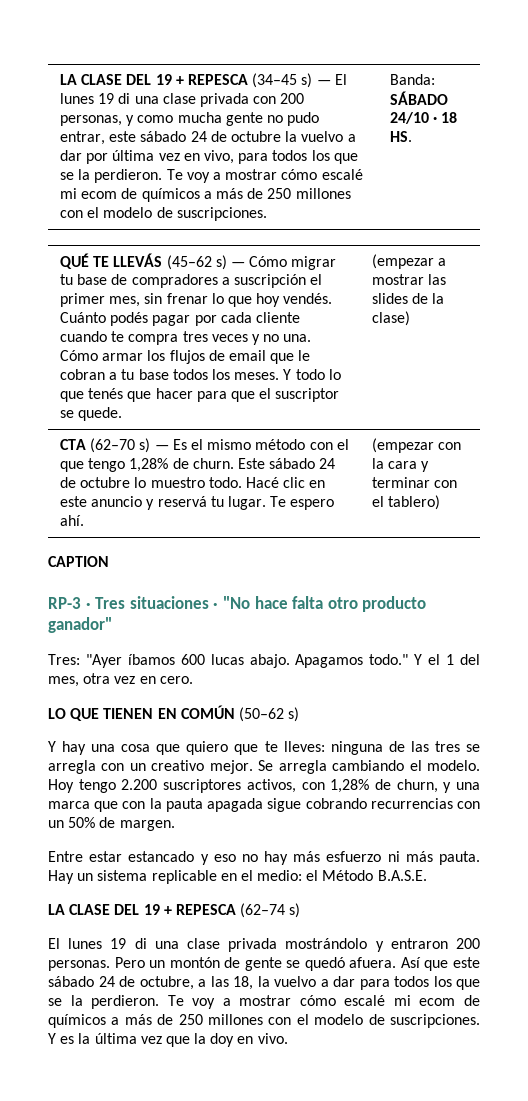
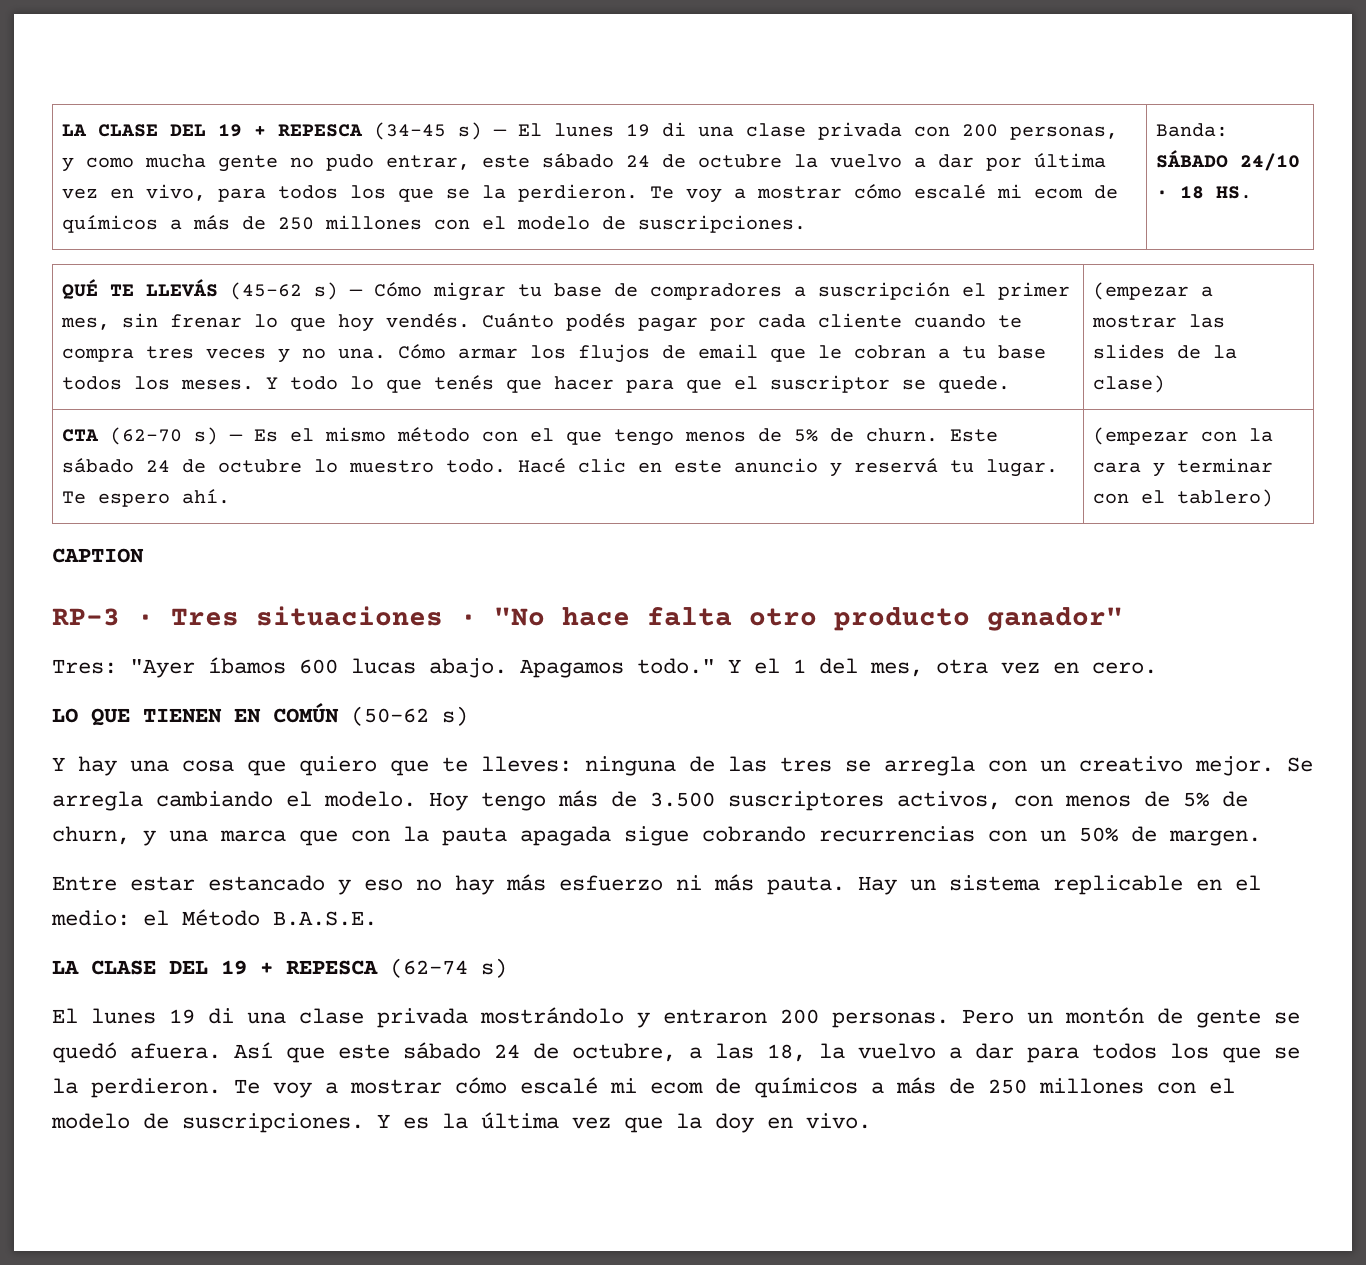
[129,458,169,472] 1,28% -> [685,428,819,442] menos de 5%
[121,779,370,793] 2.200 suscriptores activos, con 1,28% -> [558,790,1209,811] más de 3.500 suscriptores activos, con menos de 5%

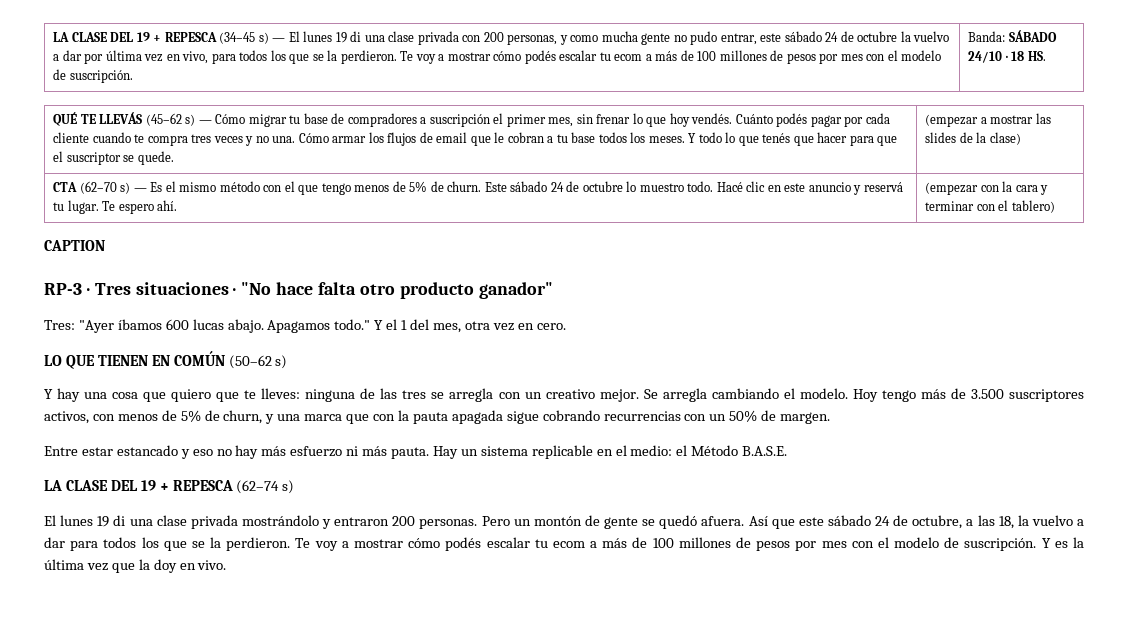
[914,184,1119,199] [62,215,807,233] escalé mi ecom de químicos a más de 250 millones con el modelo de suscripciones. -> [524,50,942,64] [53,69,133,83] podés escalar tu ecom a más de 100 millones de pesos por mes con el modelo de suscripción.
[520,1077,1235,1098] [51,1113,364,1133] escalé mi ecom de químicos a más de 250 millones con el modelo de suscripciones. -> [445,537,1037,551] podés escalar tu ecom a más de 100 millones de pesos por mes con el modelo de suscripción.

